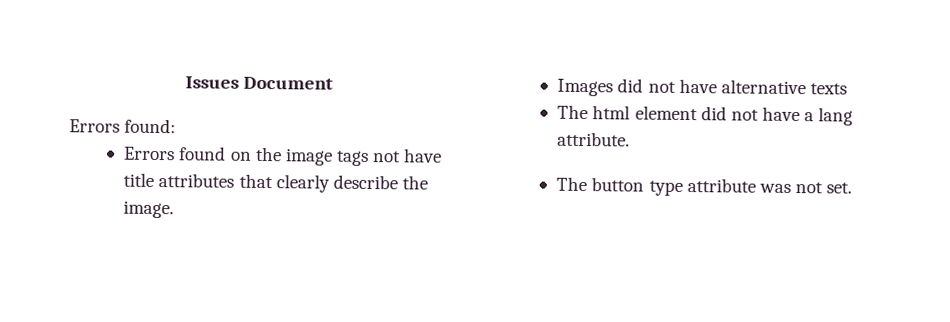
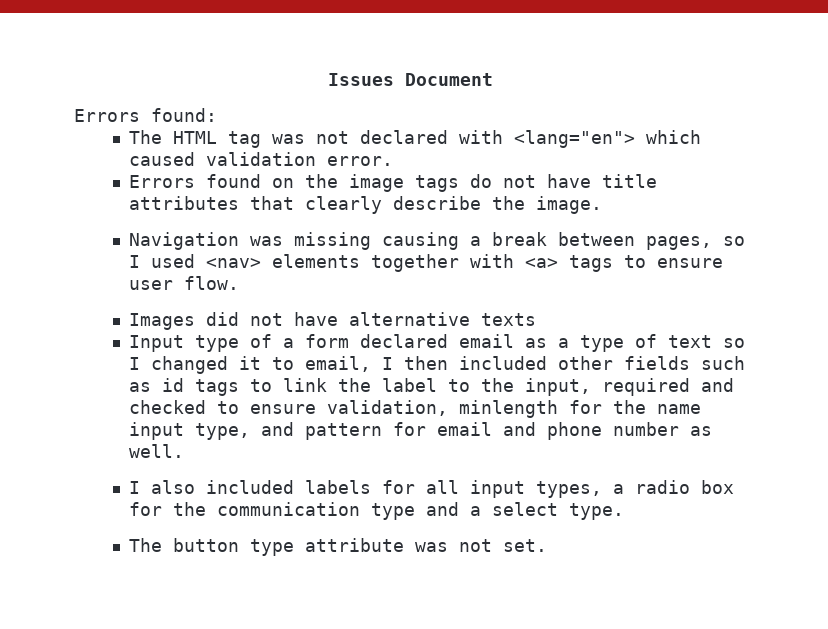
(177, 126) none -> [129,130,702,148] [129,152,394,166] // The HTML tag was not declared with <lang="en"> which caused validation error.
(369, 158) none -> [470,174,493,188] do
(175, 209) none -> [129,232,746,250] [129,254,724,272] [129,276,240,290] // Navigation was missing causing a break between pages, so I used <nav> elements together with <a> tags to ensure user flow.
[557,104,854,126] [557,131,631,147] The html element did not have a lang attribute. -> [129,334,746,352] [129,356,746,374] [129,378,735,396] [129,400,702,418] [129,422,713,440] [129,444,185,458] [129,480,735,498] [129,502,625,520] Input type of a form declared email as a type of text so I changed it to email, I then included other fields such as id tags to link the label to the input, required and checked to ensure validation, minlength for the name input type, and pattern for email and phone number as well. // I also included labels for all input types, a radio box for the communication type and a select type.

